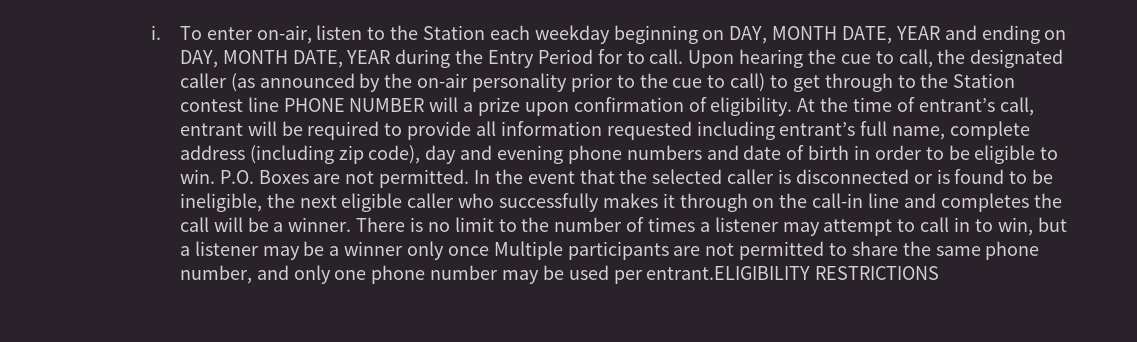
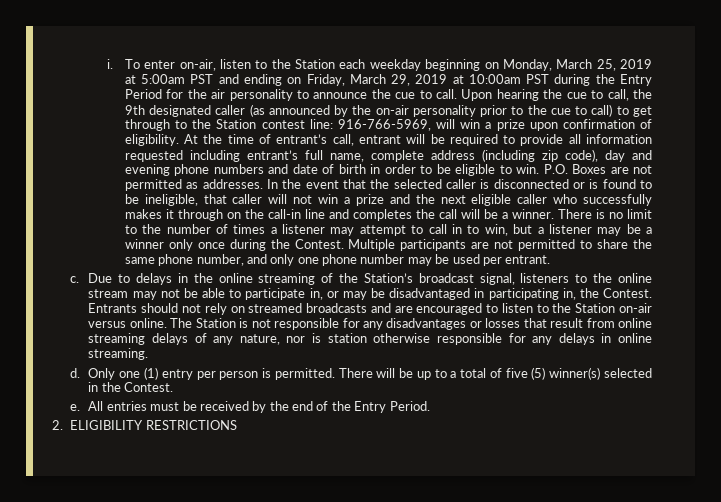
[729,25,1067,44] [179,50,391,68] DAY, MONTH DATE, YEAR and ending on DAY, MONTH DATE, YEAR -> [502,59,653,71] [124,74,550,86] Monday, March 25, 2019 at 5:00am PST and ending on Friday, March 29, 2019 at 10:00am PST
(623, 56) none -> [187,89,416,101] the air personality to announce the cue
(966, 56) none -> [124,105,145,115] 9th
[247,97,459,112] line PHONE NUMBER will -> [309,119,481,131] line: 916-766-5969, will win
[379,169,470,188] permitted. -> [124,179,263,191] permitted as addresses.
(262, 202) none -> [203,194,410,206] that caller will not win a prize and
(489, 251) none -> [229,239,344,251] during the Contest.
[646,266,811,280] entrant.ELIGIBILITY -> [505,255,551,264] [70,273,652,285] [88,288,652,300] [88,303,652,315] [88,318,653,330] [88,333,653,345] [88,348,149,360] [70,367,652,380] [88,382,174,392] [70,401,430,413] [52,420,144,430] entrant. // c. Due to delays in the online streaming of the Station’s broadcast signal, listeners to the online stream may not be able to participate in, or may be disadvantaged in participating in, the Contest. Entrants should not rely on streamed broadcasts and are encouraged to listen to the Station on-air versus online. The Station is not responsible for any disadvantages or losses that result from online streaming delays of any nature, nor is station otherwise responsible for any delays in online streaming. // d. Only one (1) entry per person is permitted. There will be up to a total of five (5) winner(s) selected in the Contest. // e. All entries must be received by the end of the Entry Period. // 2. ELIGIBILITY

